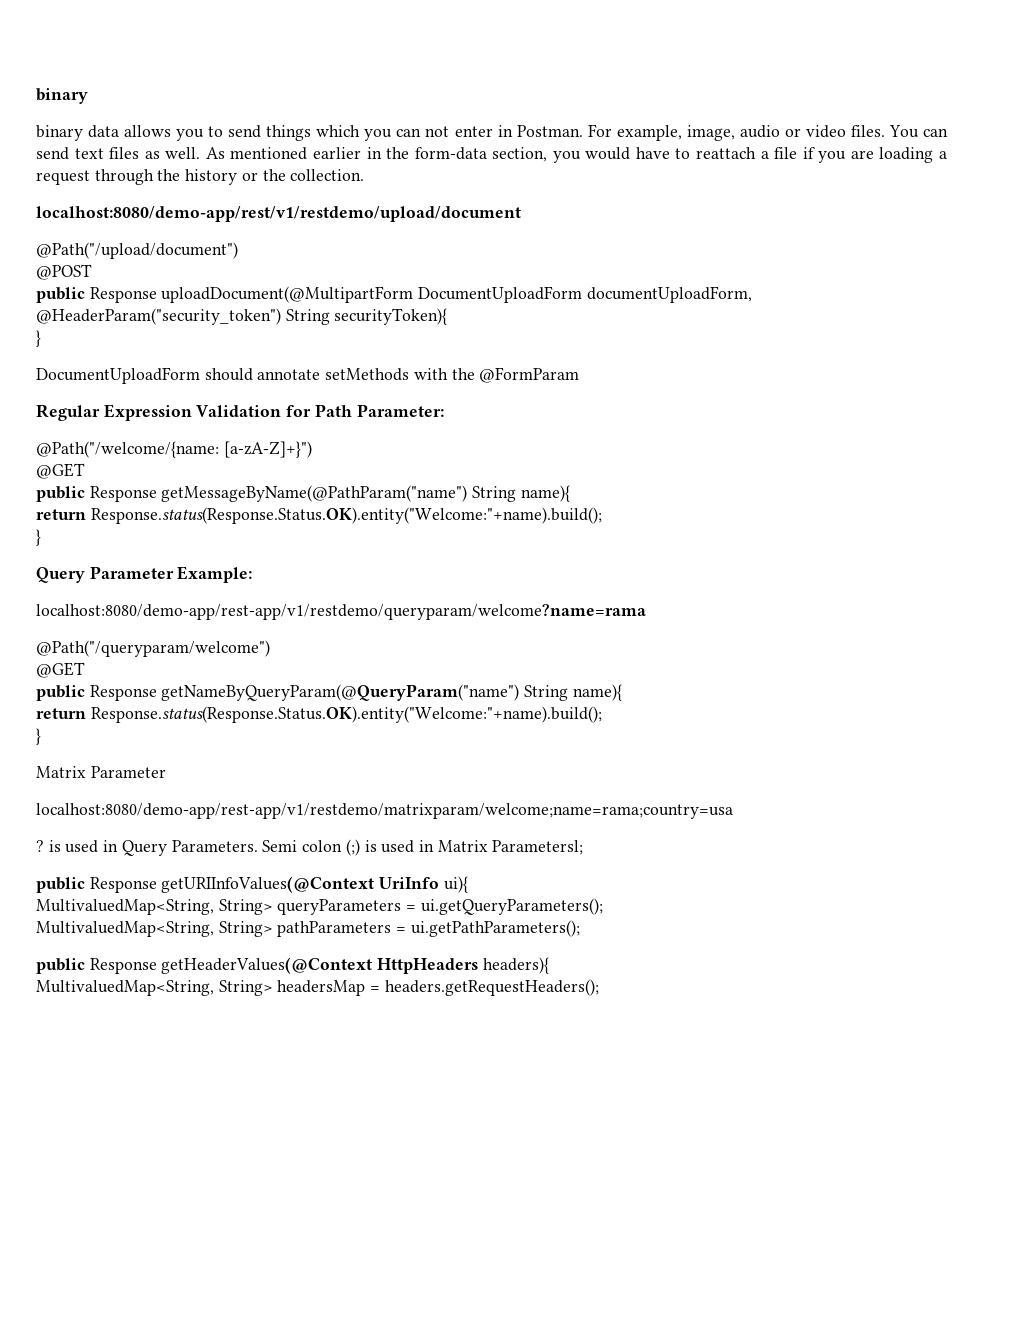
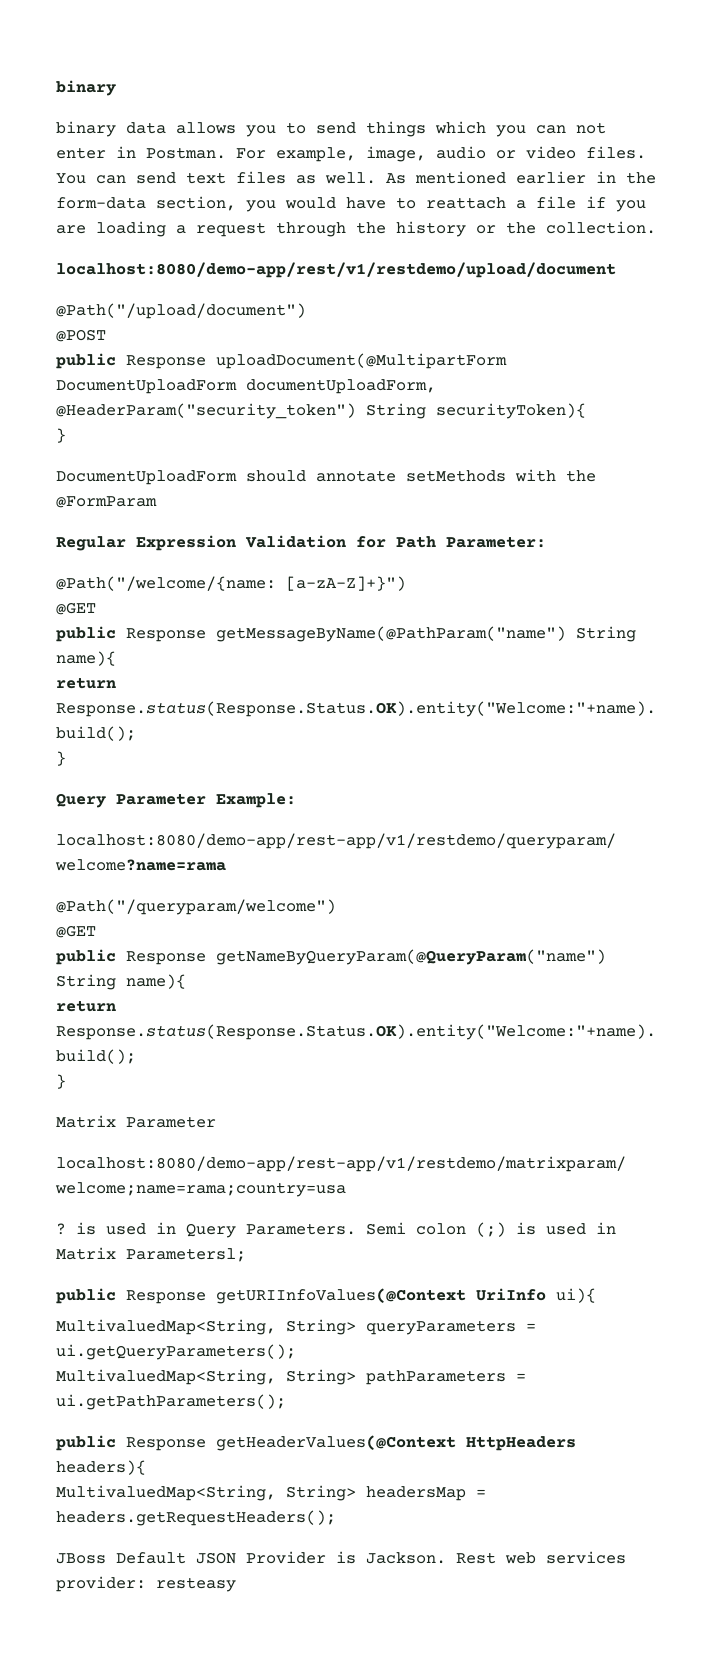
(599, 987) none -> [56,1551,626,1564] [56,1576,236,1592] // JBoss Default JSON Provider is Jackson. Rest web services provider: resteasy

